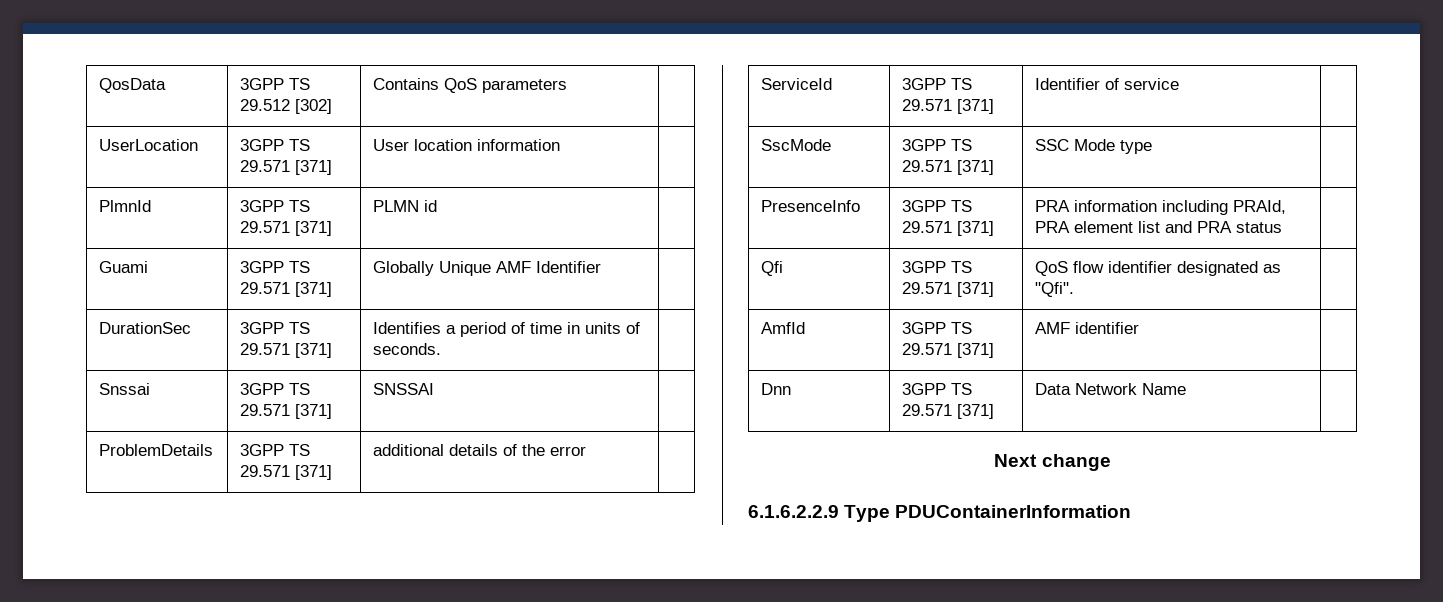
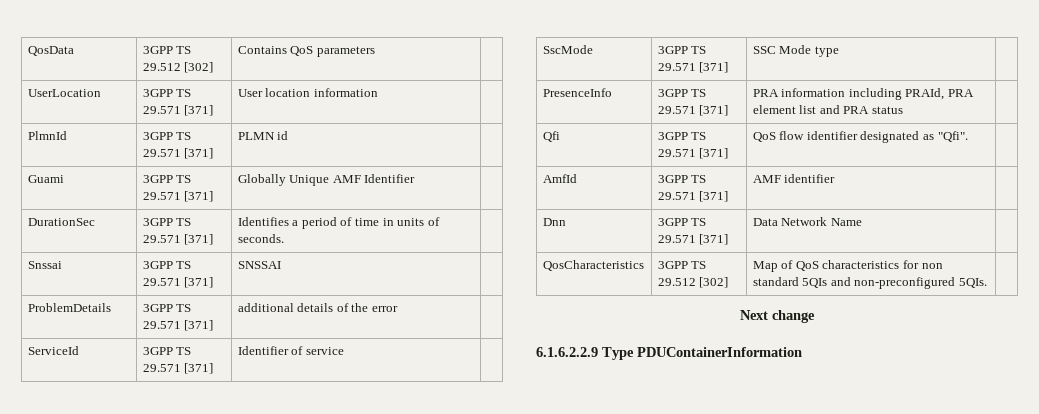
(1187, 389) none -> [542,260,644,271] [657,261,707,269] [657,277,729,288] [752,260,943,272] [752,277,987,289] // QosCharacteristics | 3GPP TS 29.512 [302] | Map of QoS characteristics for non standard 5QIs and non-preconfigured 5QIs. |

